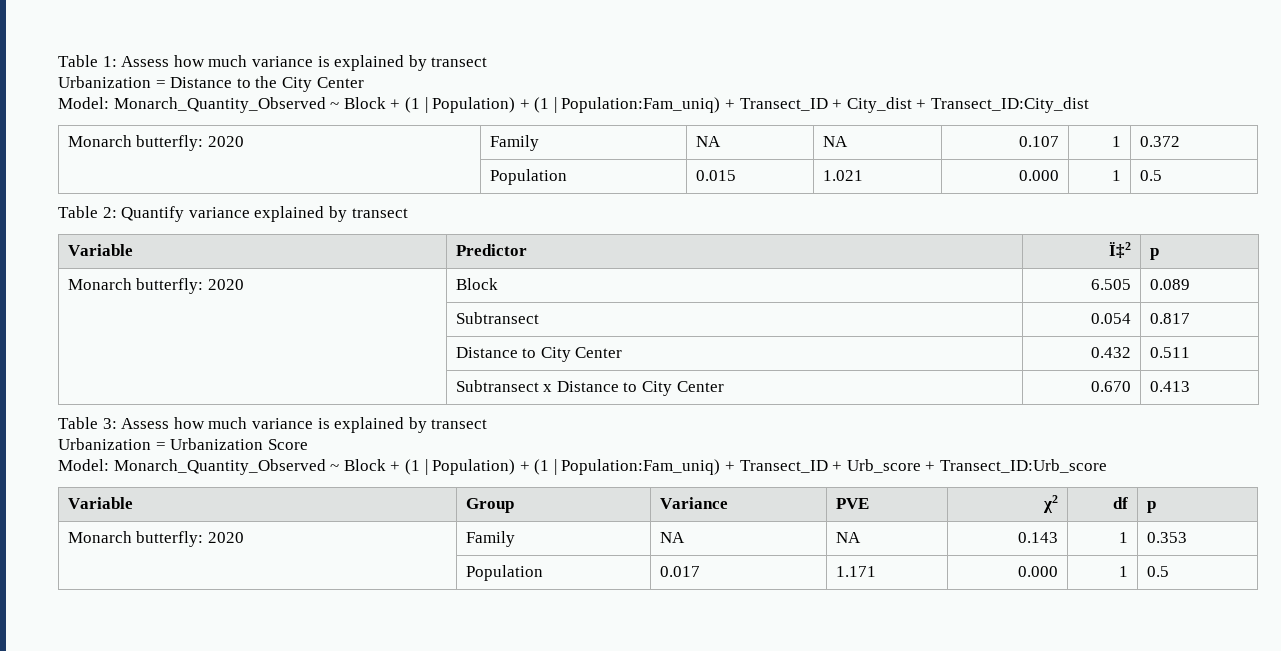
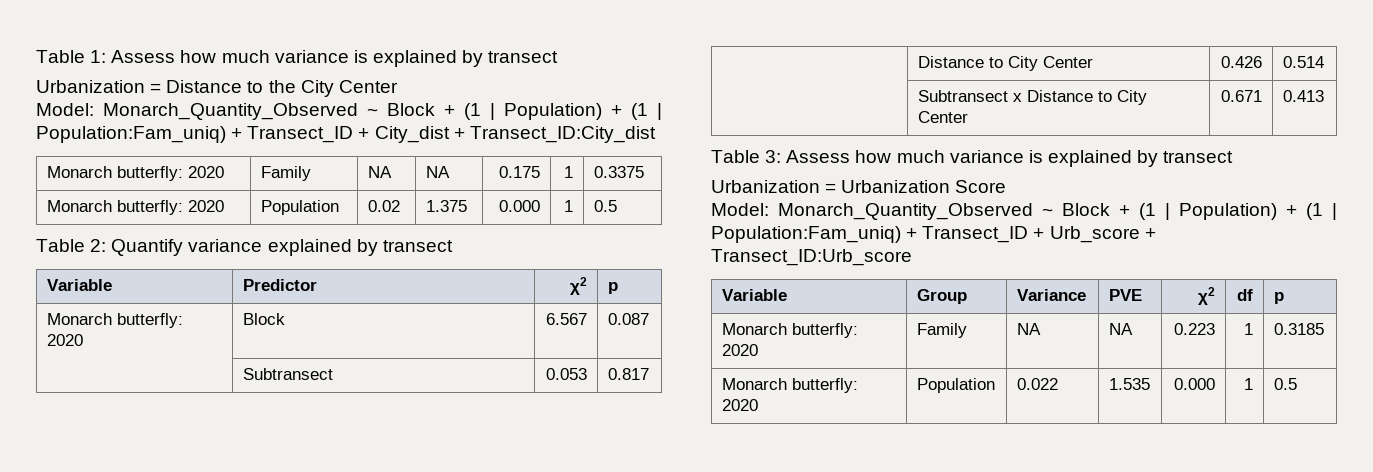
[1019,136,1060,147] [1112,136,1122,147] [1139,136,1180,147] [489,169,567,185] [695,170,736,181] [822,170,863,181] 0.107 | 1 | 0.372 // | Population | 0.015 | 1.021 -> [499,166,541,178] [564,166,574,178] [593,166,644,178] [46,200,224,215] [260,200,339,215] [367,200,400,212] [425,200,467,212] 0.175 | 1 | 0.3375 // Monarch butterfly: 2020 | Population | 0.02 | 1.375
[1109,242,1132,258] Ï‡2 -> [570,277,588,295] χ2
[1091,279,1132,290] [1149,279,1190,290] 6.505 | 0.089 -> [546,313,588,325] [607,313,649,325] 6.567 | 0.087
[1091,313,1132,324] 0.054 -> [546,368,588,380] 0.053
[1091,347,1132,358] [1149,347,1190,358] 0.432 | 0.511 -> [1221,56,1263,68] [1282,56,1324,68] 0.426 | 0.514
[1091,381,1132,392] 0.670 -> [1221,90,1263,102] 0.671
[1018,532,1059,543] [1119,532,1129,543] [1146,532,1187,543] [465,565,543,581] [659,566,700,577] [835,566,876,577] 0.143 | 1 | 0.353 // | Population | 0.017 | 1.171 -> [1174,323,1216,335] [1244,323,1254,335] [1273,323,1324,335] [721,378,858,393] [721,399,758,411] [916,378,995,393] [1016,378,1058,390] [1108,378,1150,390] 0.223 | 1 | 0.3185 // Monarch butterfly: 2020 | Population | 0.022 | 1.535

